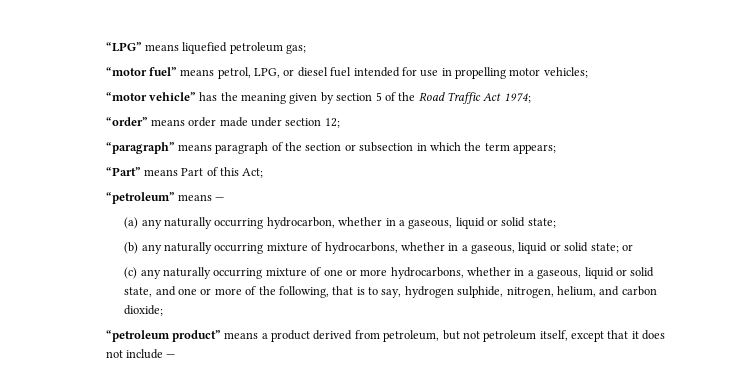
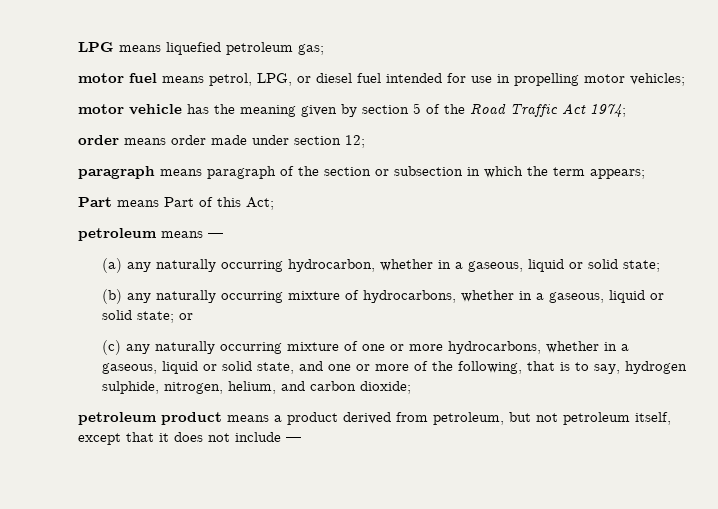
[105,42,142,52] “LPG” -> [78,42,115,52] LPG
[105,67,177,76] “motor fuel” -> [78,73,158,83] motor fuel
[105,92,196,101] “motor vehicle” -> [78,104,183,115] motor vehicle
[105,117,148,126] “order” -> [78,135,120,145] order
[105,142,175,154] “paragraph” -> [78,166,156,179] paragraph
[105,167,141,176] “Part” -> [78,197,113,207] Part
[105,192,175,204] “petroleum” -> [78,228,158,241] petroleum
[105,330,221,342] “petroleum product” -> [78,412,223,425] petroleum product

